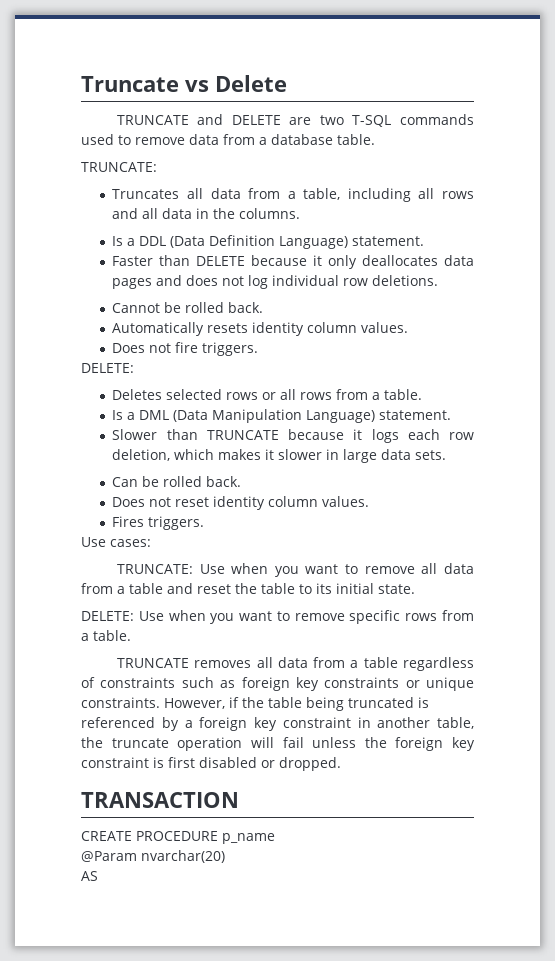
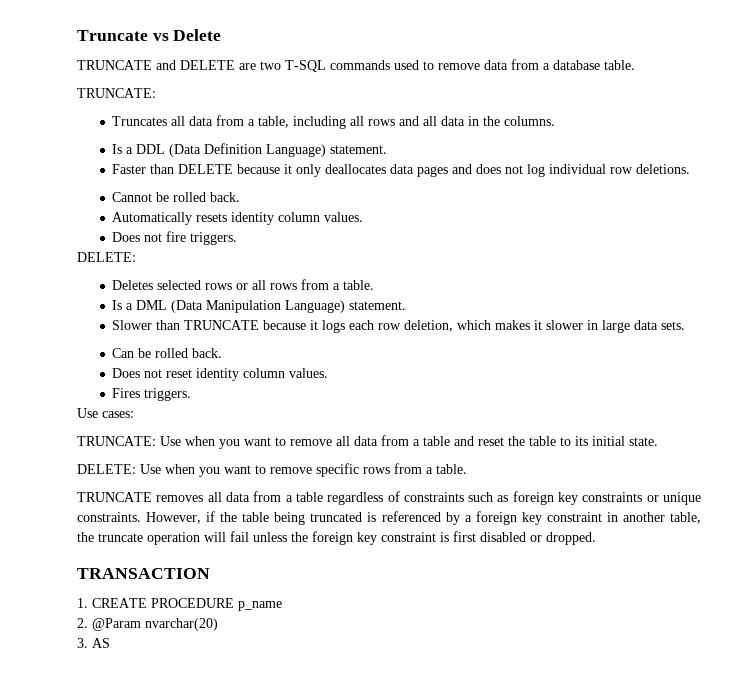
(239, 800) none -> [77,598,88,608] 1.
(275, 838) none -> [77,618,88,628] 2.
(225, 856) none -> [77,638,88,648] 3.

